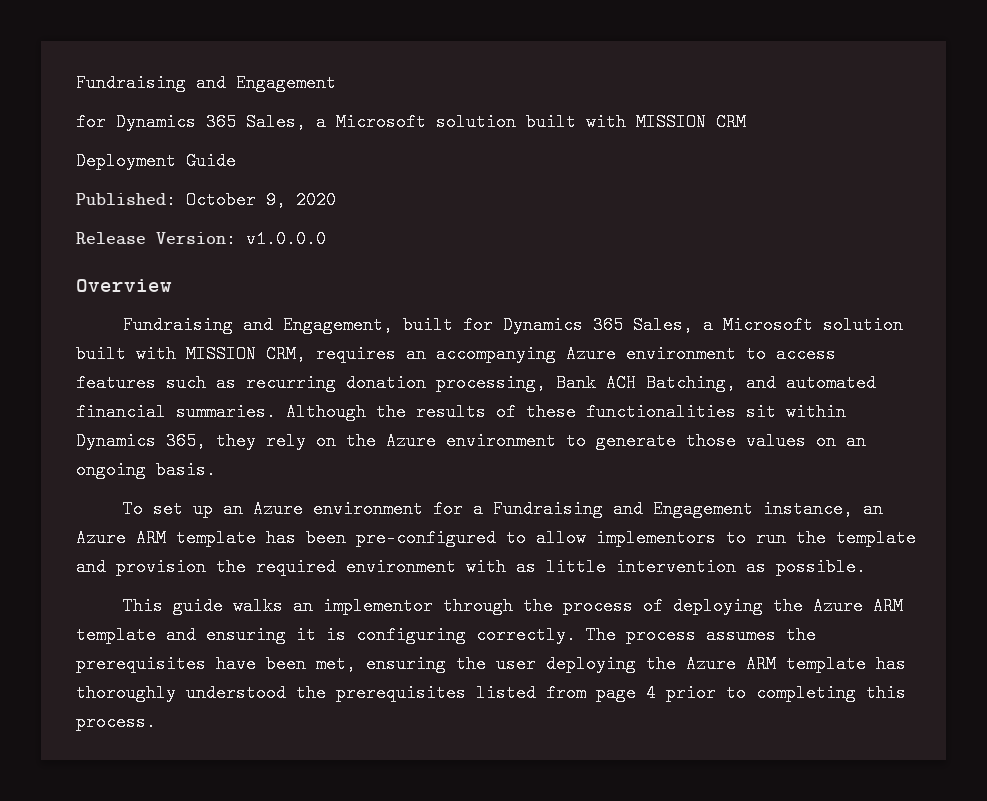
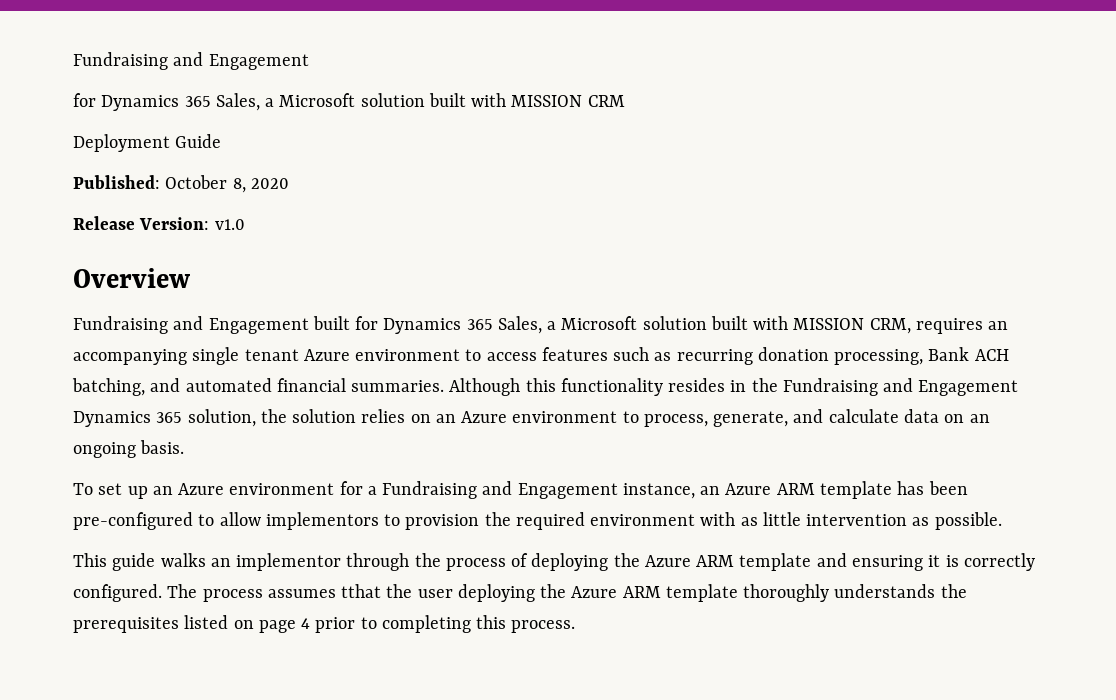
[266,191,286,209] 9, -> [232,178,246,193] 8,
[246,230,326,248] v1.0.0.0 -> [214,219,245,230] v1.0
[282,316,393,334] Engagement, -> [208,318,309,334] Engagement
(556, 354) none -> [192,347,299,365] single tenant
[646,374,736,392] Batching, -> [72,378,145,396] batching,
[376,403,846,421] [76,432,806,450] the results of these functionalities sit within Dynamics 365, they rely on the Azure environment to generate those values -> [525,378,1019,396] [73,409,939,427] this functionality resides in the Fundraising and Engagement Dynamics 365 solution, the solution relies on an Azure environment to process, generate, and calculate data
[756,529,916,547] [76,558,106,576] run the template and -> (401, 520) none
[356,626,576,644] configuring correctly. -> [963,553,1035,571] [73,584,162,602] correctly configured.
[786,626,816,644] [76,655,446,673] the prerequisites have been met, ensuring -> [341,584,382,598] tthat
[876,655,906,673] [76,684,286,702] has thoroughly understood -> [743,584,936,602] thoroughly understands
[546,684,586,702] from -> [233,620,254,629] on

